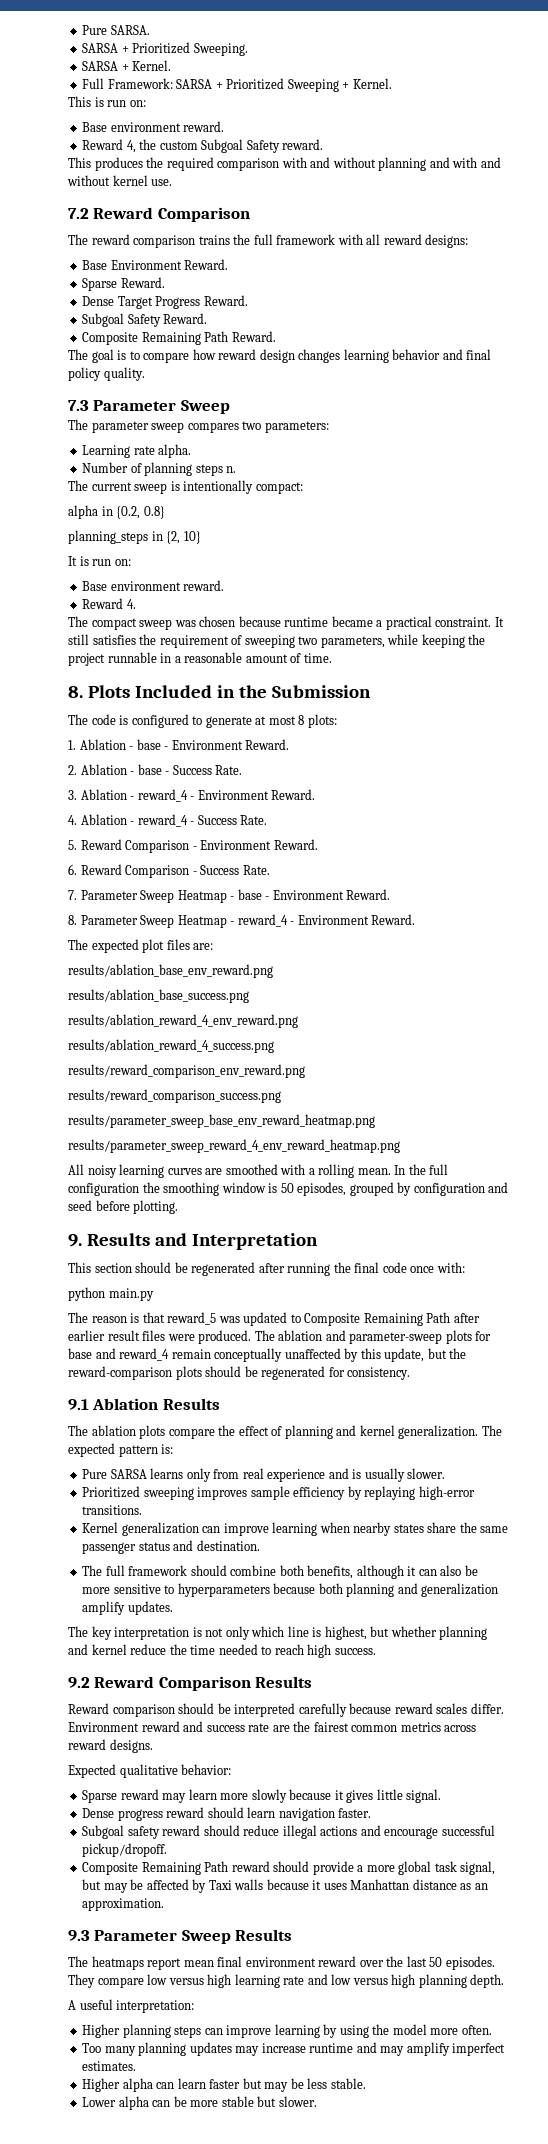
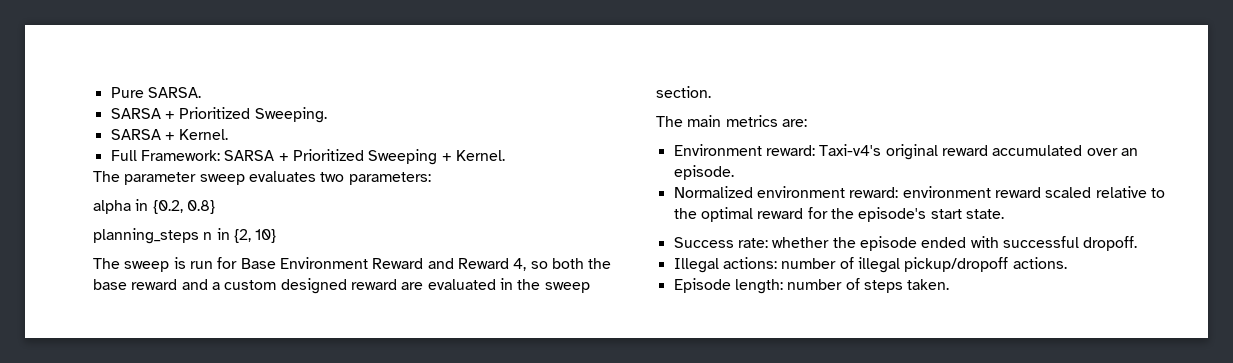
[68,96,146,107] [82,121,225,132] [82,139,324,153] [68,157,501,171] [67,175,173,186] [68,207,250,222] [68,234,469,248] [82,259,229,270] [82,277,165,291] [82,295,248,309] [82,313,208,327] [82,331,276,345] [68,349,492,363] [68,367,145,381] [68,400,230,414] // This is run on: // Base environment reward. // Reward 4, the custom Subgoal Safety reward. // This produces the required comparison with and without planning and with and without kernel use. // 7.2 Reward Comparison // The reward comparison trains the full framework with all reward designs: // Base Environment Reward. // Sparse Reward. // Dense Target Progress Reward. // Subgoal Safety Reward. // Composite Remaining Path Reward. // The goal is to compare how reward design changes learning behavior and final policy quality. // 7.3 Parameter Sweep -> (505, 155) none
[187,422,239,433] compares -> [248,171,316,182] evaluates
[82,444,192,458] [82,462,237,476] [68,480,303,494] // Learning rate alpha. // Number of planning steps n. // The current sweep is intentionally compact: -> (431, 178) none
(148, 537) none -> [203,232,213,240] n
[68,556,131,566] [82,580,225,591] [82,598,136,609] [68,616,504,630] [68,634,486,648] [68,652,332,666] [68,685,371,698] [68,714,337,728] [68,739,290,750] [68,764,243,775] [68,789,316,802] [68,814,268,827] [68,839,318,853] [68,864,270,878] [68,889,391,903] [68,914,416,928] [68,939,214,953] [68,964,273,978] [68,989,249,1003] [68,1014,298,1028] [68,1039,274,1053] [68,1064,305,1078] [68,1089,281,1103] [68,1114,375,1128] [68,1139,400,1153] [68,1164,449,1178] [68,1182,509,1196] [68,1200,179,1214] [68,1233,318,1250] [68,1262,465,1276] [68,1287,154,1301] [68,1312,480,1326] [68,1330,492,1344] [68,1348,467,1362] [68,1366,411,1380] [68,1398,220,1410] [68,1425,502,1439] [68,1443,174,1457] [82,1468,446,1482] [82,1486,475,1500] [82,1505,143,1515] [82,1522,509,1536] [82,1540,260,1554] [82,1565,478,1579] [82,1583,499,1597] [82,1601,173,1615] [68,1626,488,1640] [68,1644,376,1658] [68,1676,313,1691] [68,1703,504,1717] [68,1721,477,1732] [68,1739,153,1753] [68,1764,232,1778] [82,1789,442,1803] [82,1807,372,1821] [82,1825,495,1839] [82,1843,168,1857] [82,1861,496,1875] [82,1879,488,1893] [82,1898,165,1911] [68,1929,293,1944] [68,1956,495,1970] [68,1974,505,1988] [68,1999,195,2013] [82,2024,492,2038] [82,2042,506,2056] [82,2061,137,2071] [82,2078,366,2092] [82,2096,317,2110] It is run on: // Base environment reward. // Reward 4. // The compact sweep was chosen because runtime became a practical constraint. It still satisfies the requirement of sweeping two parameters, while keeping the project runnable in a reasonable amount of time. // 8. Plots Included in the Submission // The code is configured to generate at most 8 plots: // 1. Ablation - base - Environment Reward. // 2. Ablation - base - Success Rate. // 3. Ablation - reward_4 - Environment Reward. // 4. Ablation - reward_4 - Success Rate. // 5. Reward Comparison - Environment Reward. // 6. Reward Comparison - Success Rate. // 7. Parameter Sweep Heatmap - base - Environment Reward. // 8. Parameter Sweep Heatmap - reward_4 - Environment Reward. // The expected plot files are: // results/ablation_base_env_reward.png // results/ablation_base_success.png // results/ablation_reward_4_env_reward.png // results/ablation_reward_4_success.png // results/reward_comparison_env_reward.png // results/reward_comparison_success.png // results/parameter_sweep_base_env_reward_heatmap.png // results/parameter_sweep_reward_4_env_reward_heatmap.png // All noisy learning curves are smoothed with a rolling mean. In the full configuration the smoothing window is 50 episodes, grouped by configuration and seed before plotting. // 9. Results and Interpretation // This section should be regenerated after running the final code once with: // python main.py // The reason is that reward_5 was updated to Composite Remaining Path after earlier result files were produced. The ablation and parameter-sweep plots for base and reward_4 remain conceptually unaffected by this update, but the reward-comparison plots should be regenerated for consistency. // 9.1 Ablation Results // The ablation plots compare the effect of planning and kernel generalization. The expected pattern is: // Pure SARSA learns only from real experience and is usually slower. // Prioritized sweeping improves sample efficiency by replaying high-error transitions. // Kernel generalization can improve learning when nearby states share the same passenger status and destination. // The full framework should combine both benefits, although it can also be more sensitive to hyperparameters because both planning and generalization amplify updates. // The key interpretation is not only which line is highest, but whether planning and kernel reduce the time needed to reach high success. // 9.2 Reward Comparison Results // Reward comparison should be interpreted carefully because reward scales differ. Environment reward and success rate are the fairest common metrics across reward designs. // Expected qualitative behavior: // Sparse reward may learn more slowly because it gives little signal. // Dense progress reward should learn navigation faster. // Subgoal safety reward should reduce illegal actions and encourage successful pickup/dropoff. // Composite Remaining Path reward should provide a more global task signal, but may be affected by Taxi walls because it uses Manhattan distance as an approximation. // 9.3 Parameter Sweep Results // The heatmaps report mean final environment reward over the last 50 episodes. They compare low versus high learning rate and low versus high planning depth. // A useful interpretation: // Higher planning steps can improve learning by using the model more often. // Too many planning updates may increase runtime and may amplify imperfect estimates. // Higher alpha can learn faster but may be less stable. // Lower alpha can be more stable but slower. -> [93,257,612,272] [93,278,590,294] [656,86,711,98] [656,115,807,127] [673,144,1138,160] [673,165,734,180] [673,186,1165,198] [673,207,1004,222] [673,236,1138,251] [673,257,1067,273] [673,278,950,294] The sweep is run for Base Environment Reward and Reward 4, so both the base reward and a custom designed reward are evaluated in the sweep section. // The main metrics are: // Environment reward: Taxi-v4's original reward accumulated over an episode. // Normalized environment reward: environment reward scaled relative to the optimal reward for the episode's start state. // Success rate: whether the episode ended with successful dropoff. // Illegal actions: number of illegal pickup/dropoff actions. // Episode length: number of steps taken.

